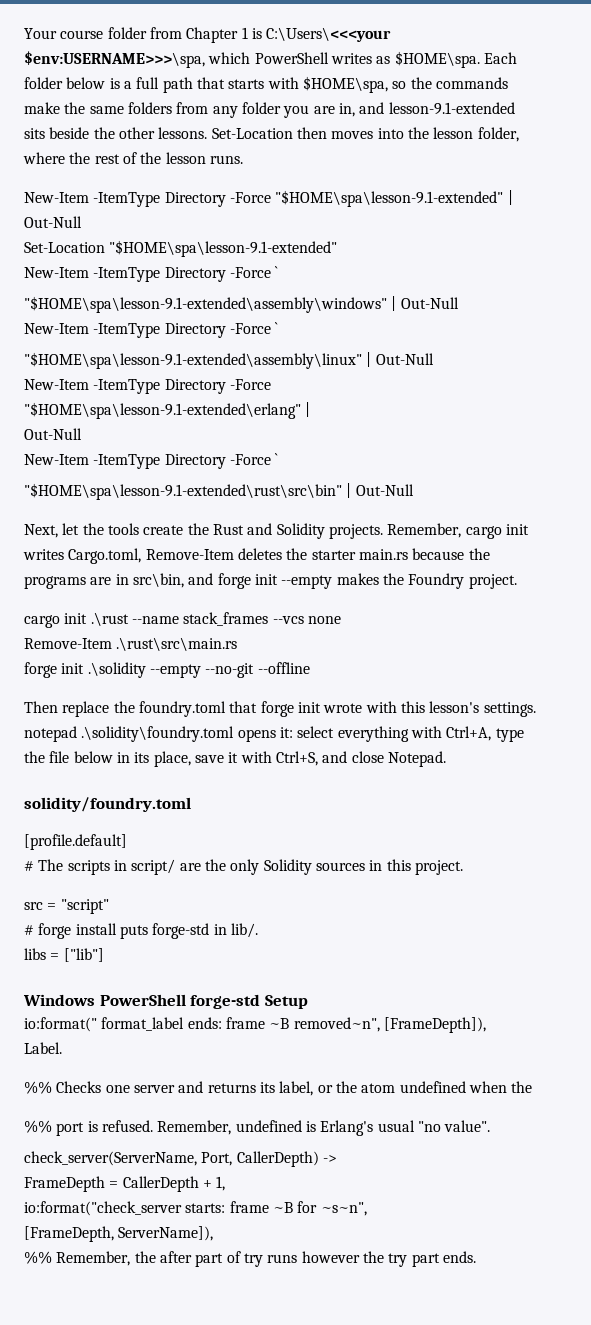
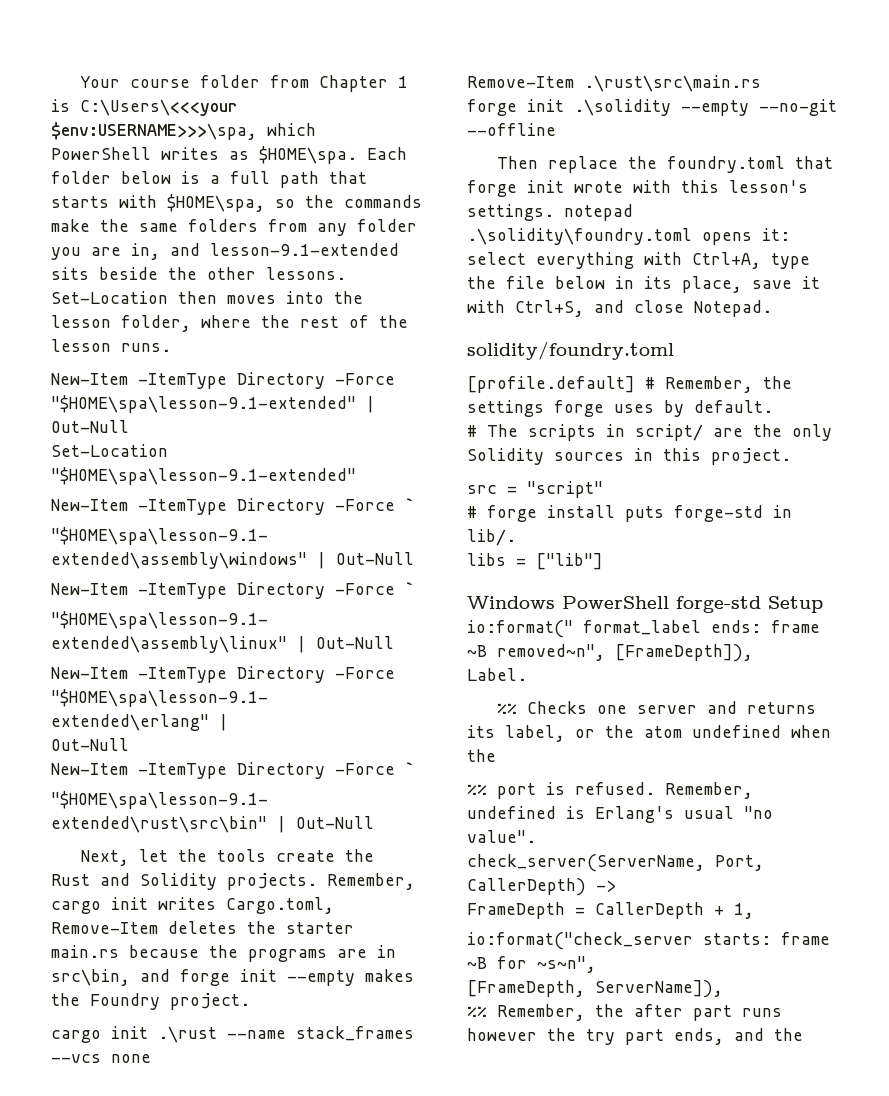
(127, 842) none -> [645,376,792,393] [467,400,773,417] # Remember, the settings forge uses by default.
[226,1251,263,1267] of try -> (732, 1013) none
[442,1251,476,1263] ends. -> [674,1028,803,1045] ends, and the

